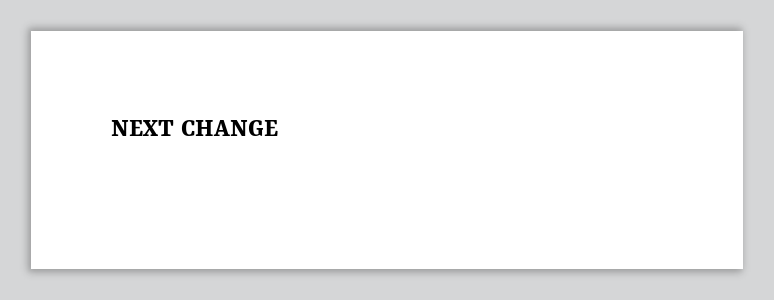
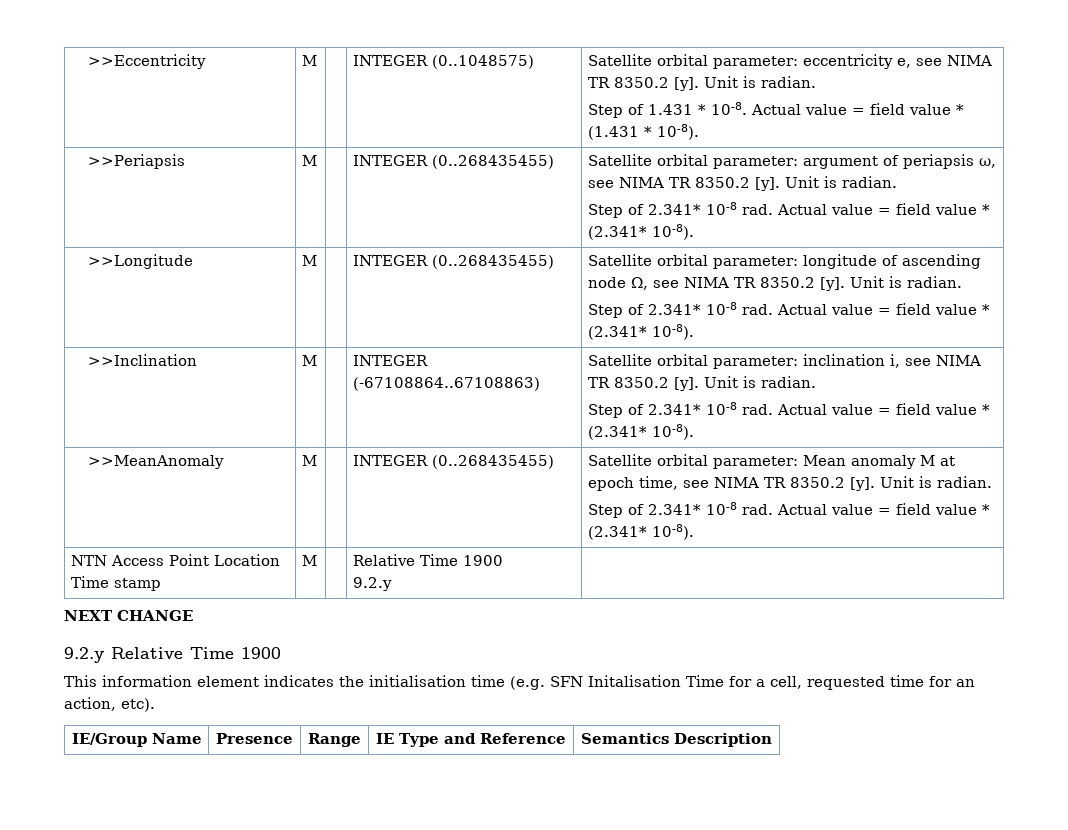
[111,120,279,136] NEXT CHANGE -> [88,54,207,69] [301,55,317,66] [352,55,534,69] [587,54,992,69] [587,76,816,91] [587,102,964,118] [587,124,699,140] [88,154,186,169] [301,155,317,166] [352,155,554,169] [587,154,996,169] [587,176,897,191] [587,202,990,218] [587,224,694,240] [88,254,194,269] [301,255,317,266] [352,255,554,269] [587,254,981,269] [587,276,962,291] [587,302,990,318] [587,324,694,340] [88,354,198,366] [301,355,317,366] [352,355,428,366] [352,377,540,391] [587,354,981,369] [587,376,816,391] [587,402,990,418] [587,424,694,440] [88,455,225,469] [301,455,317,466] [352,455,554,469] [587,454,955,469] [587,476,992,491] [587,502,990,518] [587,524,694,540] [70,554,280,566] [70,576,161,591] [301,555,317,566] [352,554,503,566] [352,577,392,591] [64,610,193,621] [64,647,281,663] [64,675,975,690] [64,697,155,712] [71,733,202,747] [216,733,293,744] [308,733,361,747] [376,733,566,747] [581,733,772,747] >>Eccentricity | M | | INTEGER (0..1048575) | Satellite orbital parameter: eccentricity e, see NIMA TR 8350.2 [y]. Unit is radian. // Step of 1.431 * 10-8. Actual value = field value * (1.431 * 10-8). // >>Periapsis | M | | INTEGER (0..268435455) | Satellite orbital parameter: argument of periapsis ω, see NIMA TR 8350.2 [y]. Unit is radian. // Step of 2.341* 10-8 rad. Actual value = field value * (2.341* 10-8). // >>Longitude | M | | INTEGER (0..268435455) | Satellite orbital parameter: longitude of ascending node Ω, see NIMA TR 8350.2 [y]. Unit is radian. // Step of 2.341* 10-8 rad. Actual value = field value * (2.341* 10-8). // >>Inclination | M | | INTEGER (-67108864..67108863) | Satellite orbital parameter: inclination i, see NIMA TR 8350.2 [y]. Unit is radian. // Step of 2.341* 10-8 rad. Actual value = field value * (2.341* 10-8). // >>MeanAnomaly | M | | INTEGER (0..268435455) | Satellite orbital parameter: Mean anomaly M at epoch time, see NIMA TR 8350.2 [y]. Unit is radian. // Step of 2.341* 10-8 rad. Actual value = field value * (2.341* 10-8). // NTN Access Point Location Time stamp | M | | Relative Time 1900 // 9.2.y | // NEXT CHANGE // 9.2.y Relative Time 1900 // This information element indicates the initialisation time (e.g. SFN Initalisation Time for a cell, requested time for an action, etc). // IE/Group Name | Presence | Range | IE Type and Reference | Semantics Description

